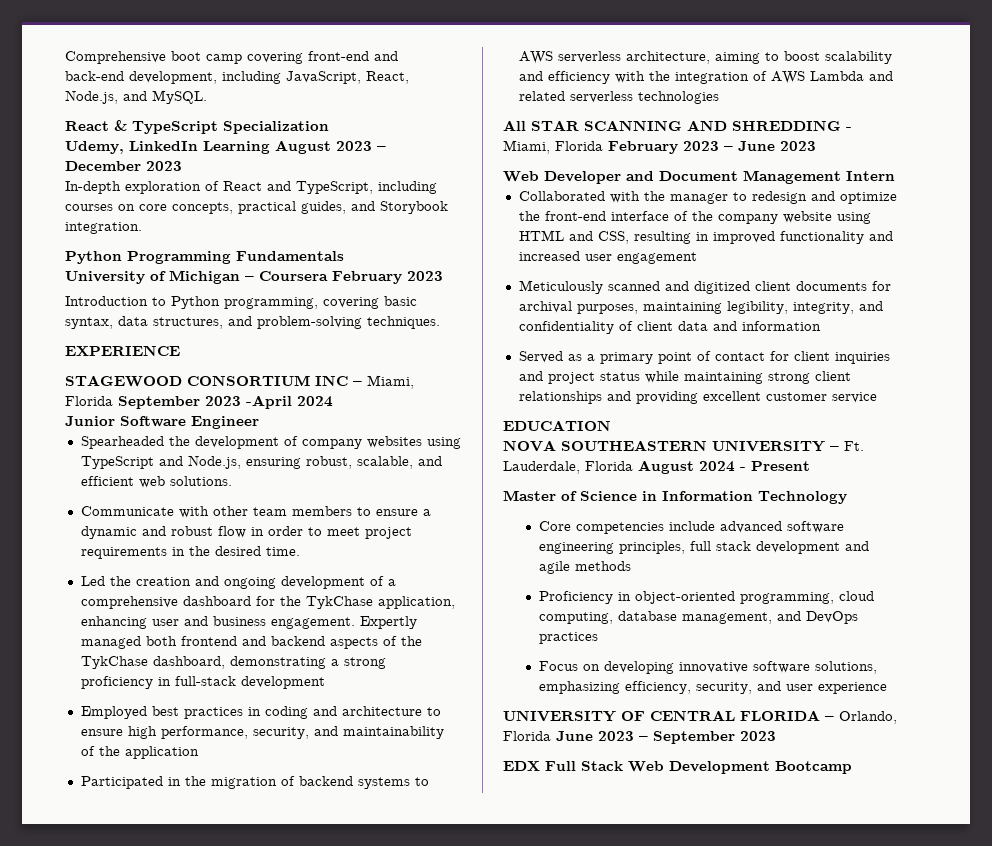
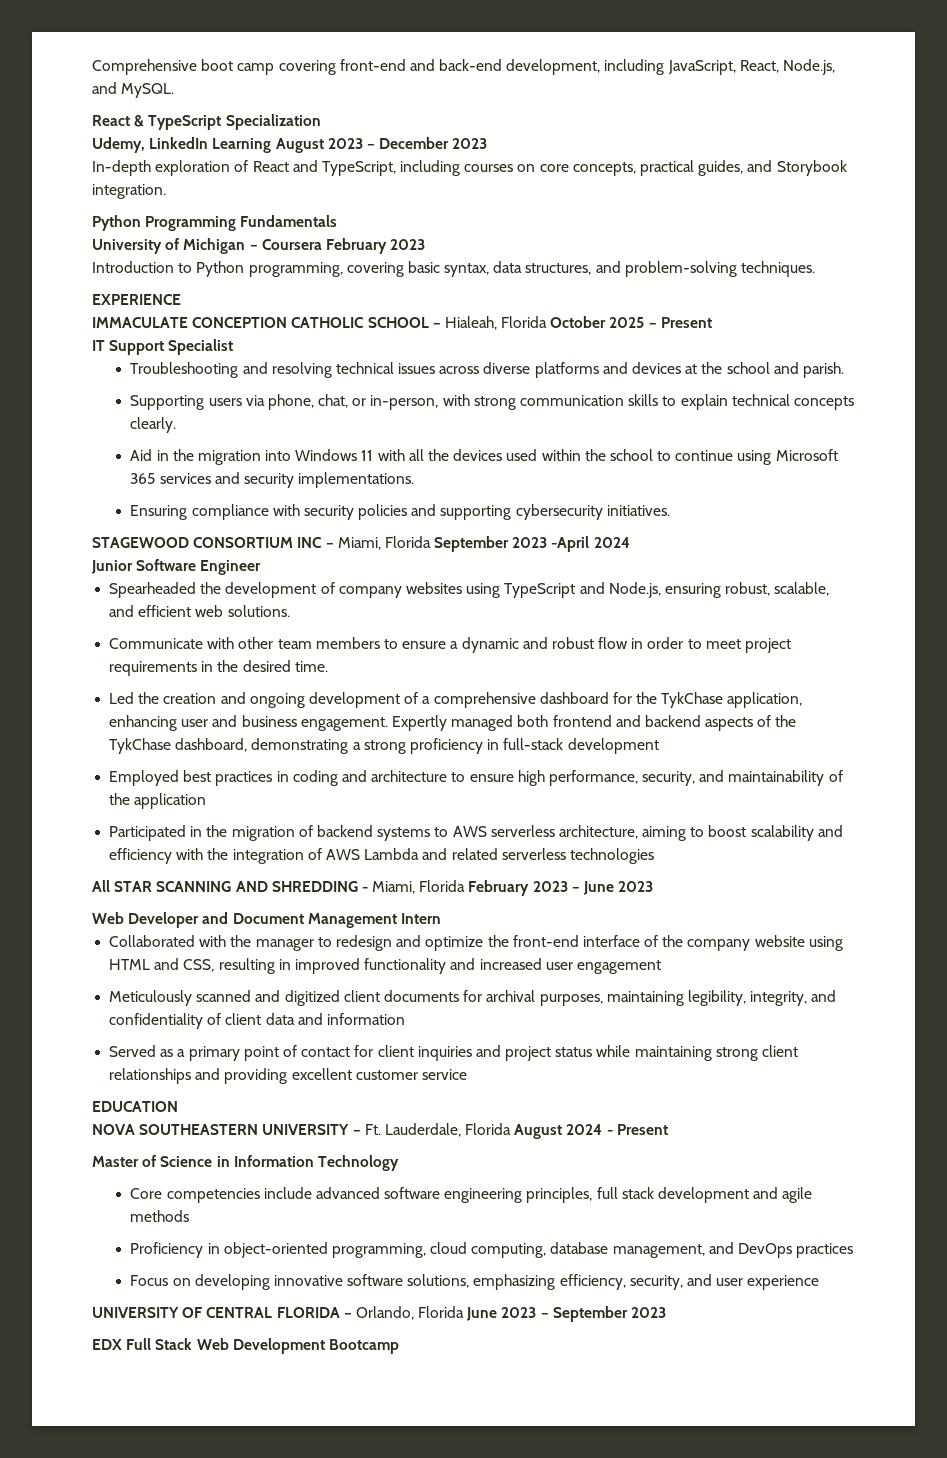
(180, 350) none -> [92,316,712,330] [92,339,234,355] [130,362,844,378] [130,394,854,410] [130,417,177,433] [130,449,838,465] [130,472,415,488] [130,504,670,520] // IMMACULATE CONCEPTION CATHOLIC SCHOOL – Hialeah, Florida October 2025 – Present // IT Support Specialist // Troubleshooting and resolving technical issues across diverse platforms and devices at the school and parish. // Supporting users via phone, chat, or in-person, with strong communication skills to explain technical concepts clearly. // Aid in the migration into Windows 11 with all the devices used within the school to continue using Microsoft 365 services and security implementations. // Ensuring compliance with security policies and supporting cybersecurity initiatives.

